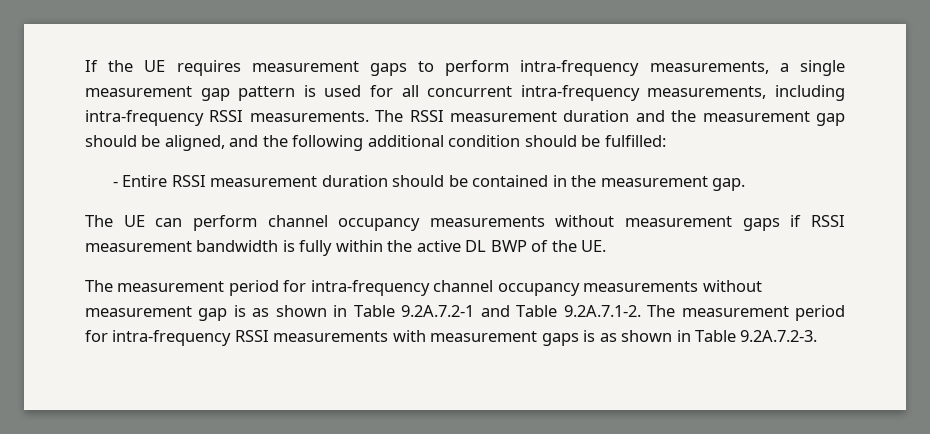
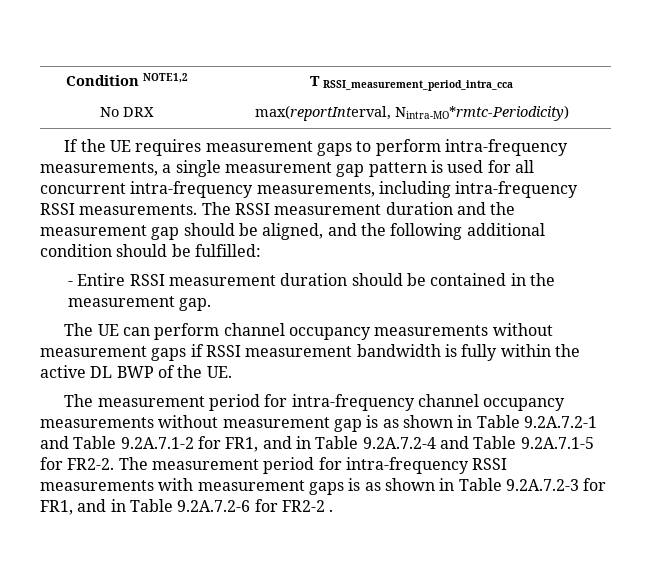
(85, 66) none -> [65,73,188,86] [310,76,513,91] [99,107,154,117] [254,105,569,121] Condition NOTE1,2 | T RSSI_measurement_period_intra_cca // No DRX | max(reportInterval, Nintra-MO*rmtc-Periodicity) //
[563,305,641,317] 9.2A.7.1-2. -> [120,436,594,452] [40,457,115,470] 9.2A.7.1-2 for FR1, and in Table 9.2A.7.2-4 and Table 9.2A.7.1-5 for FR2-2.
[740,330,818,342] 9.2A.7.2-3. -> [505,478,607,491] [40,499,334,515] 9.2A.7.2-3 for FR1, and in Table 9.2A.7.2-6 for FR2-2 .

